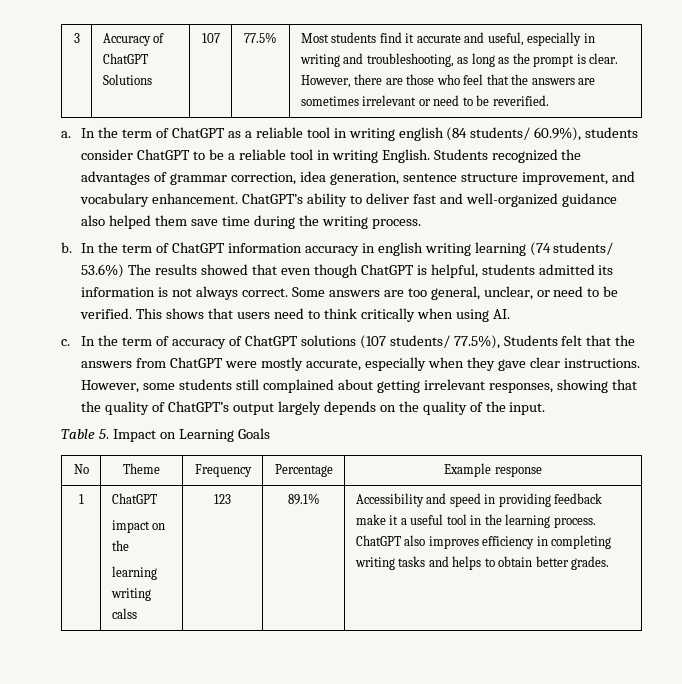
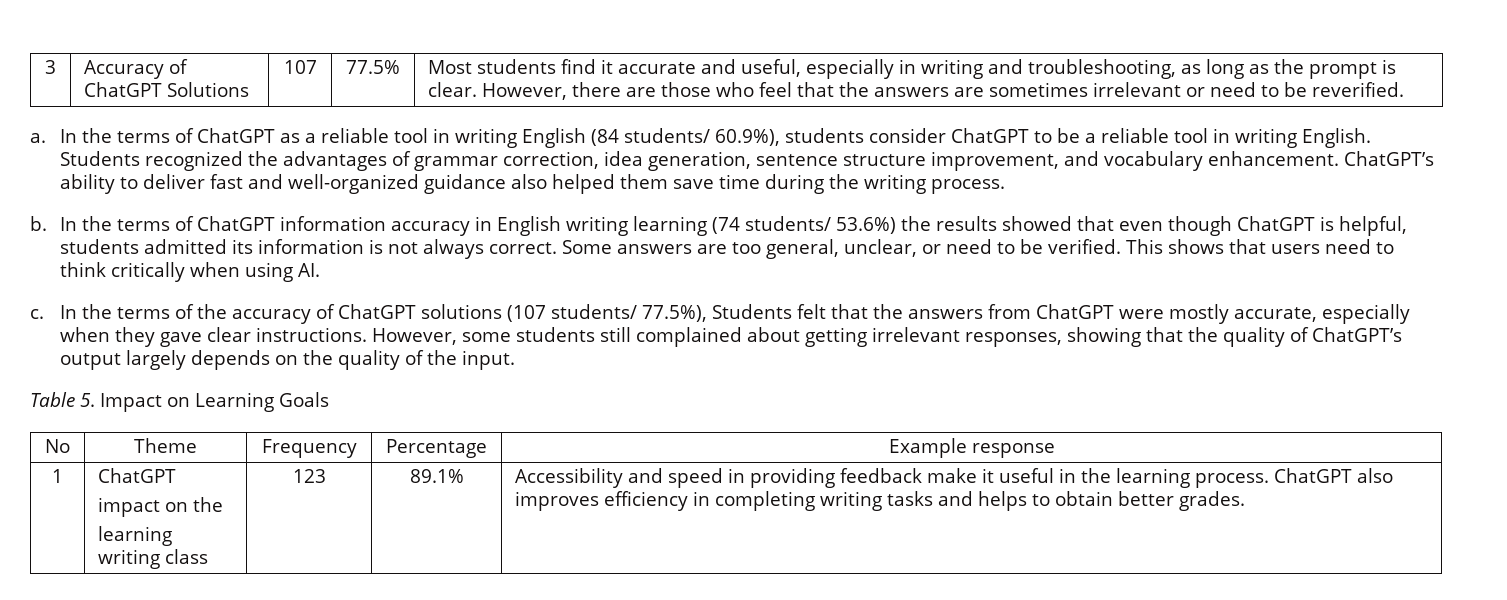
[122,129,153,138] term -> [116,131,170,143] terms
[398,127,444,141] english -> [521,128,586,148] English
[122,244,153,253] term -> [116,219,170,231] terms
[377,242,423,256] english -> [496,216,561,236] English
[128,264,152,275] The -> [900,216,931,231] the
[122,336,170,346] term of -> [116,304,227,319] terms of the
[111,608,137,619] calss -> [165,549,209,564] class
[400,514,467,525] a useful tool -> [999,468,1055,483] useful

